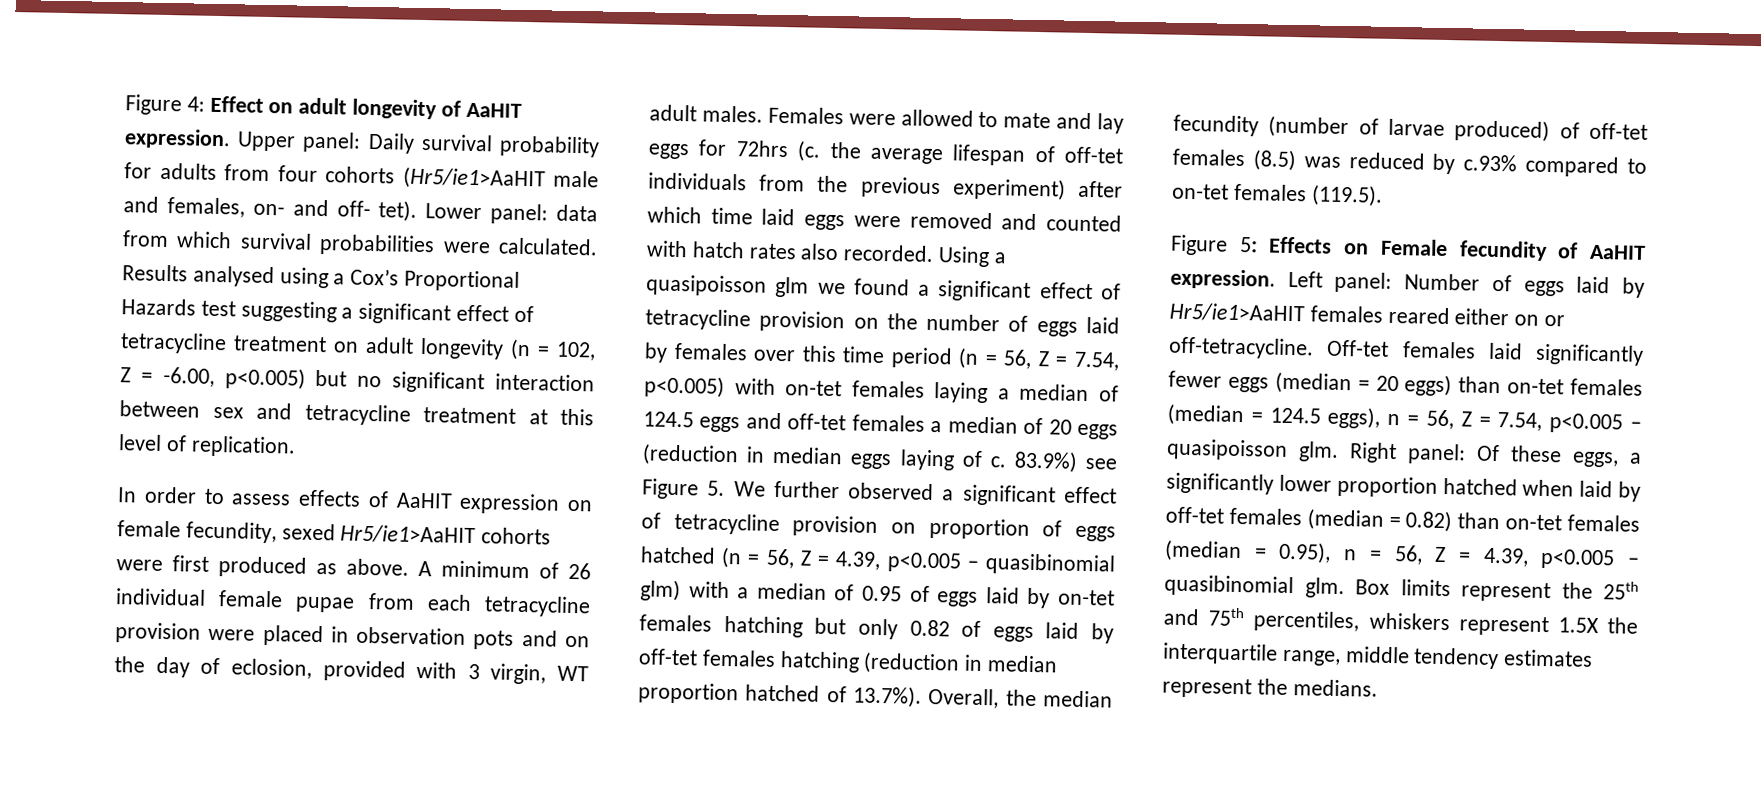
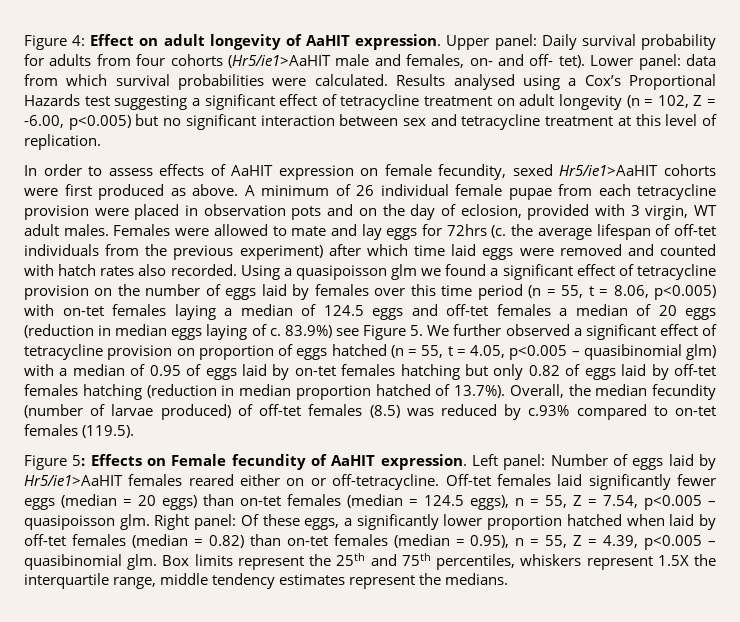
[1003,349,1120,371] 56, Z = 7.54, -> [561,285,649,298] 55, t = 8.06,
[765,548,882,571] 56, Z = 4.39, -> [421,345,505,358] 55, t = 4.05,
[1425,409,1454,430] 56, -> [545,495,567,508] 55,
[1393,545,1423,565] 56, -> [545,535,568,548] 55,

